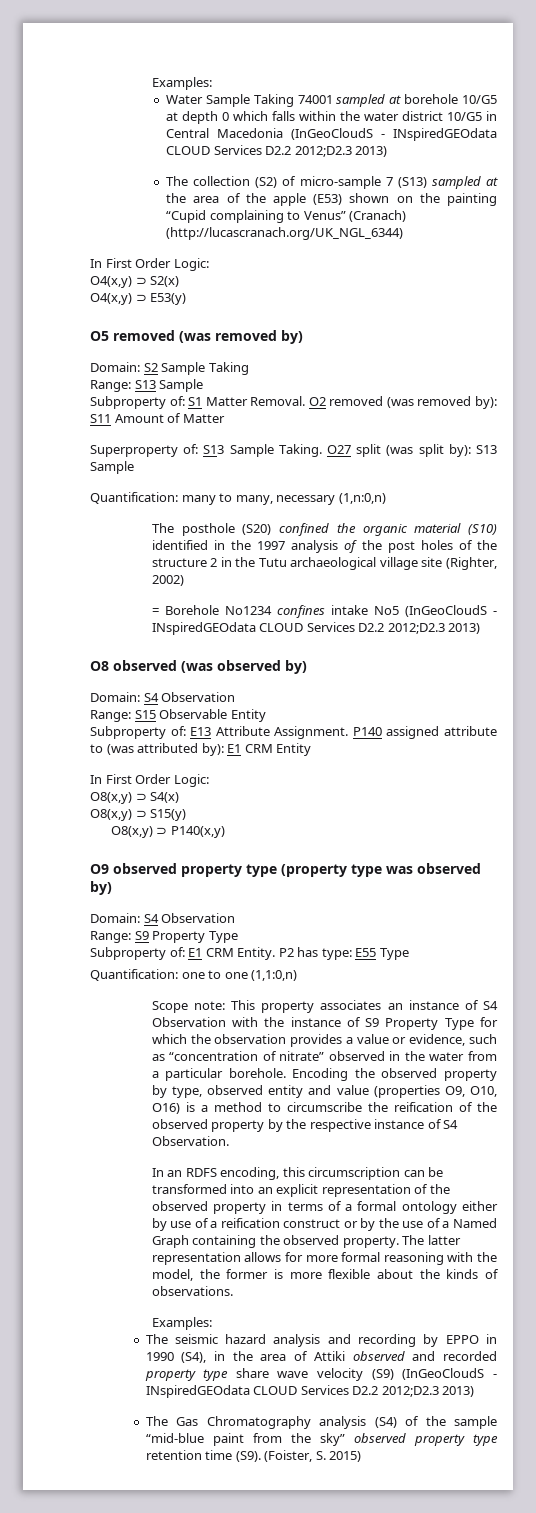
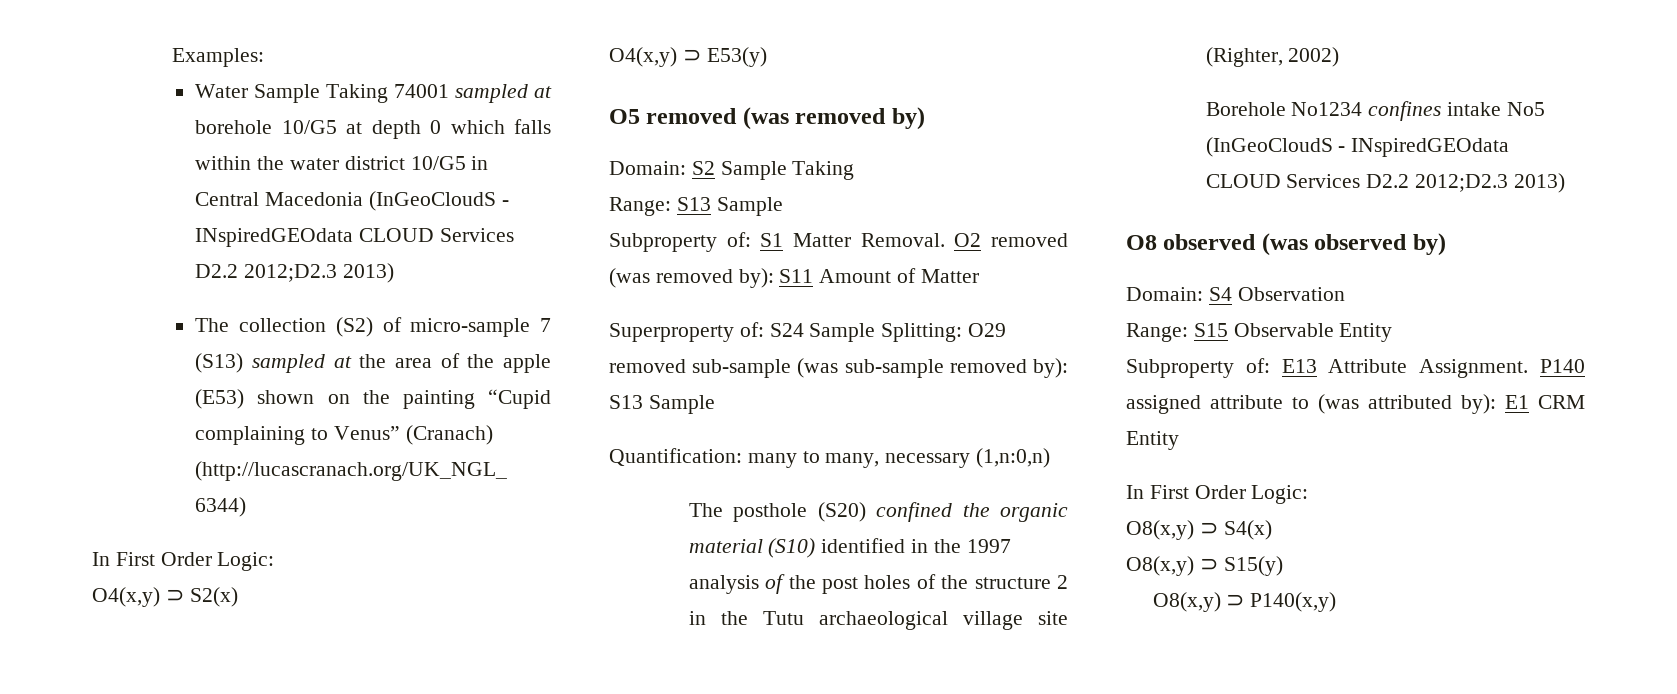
[203,444,444,457] S13 Sample Taking. O27 split (was split -> [769,323,1007,342] [609,358,1027,378] S24 Sample Splitting: O29 removed sub-sample (was sub-sample removed
[151,608,159,615] = -> (1340, 57) none
[90,863,481,877] [90,881,112,895] [90,913,236,923] [90,931,238,943] [90,947,409,960] [90,969,298,981] [151,1000,498,1013] [151,1017,498,1030] [151,1034,497,1047] [151,1051,497,1061] [151,1068,497,1081] [151,1085,497,1098] [151,1102,497,1114] [151,1119,459,1132] [151,1136,229,1146] [151,1167,444,1180] [151,1184,450,1197] [151,1201,498,1214] [151,1218,497,1231] [151,1235,461,1248] [151,1252,498,1265] [151,1269,500,1281] [151,1286,233,1296] [151,1317,212,1330] [145,1334,498,1347] [145,1351,497,1363] [144,1368,497,1381] [145,1385,475,1398] [145,1416,497,1429] [145,1433,499,1446] [145,1450,362,1462] // O9 observed property type (property type was observed by) // Domain: S4 Observation // Range: S9 Property Type // Subproperty of: E1 CRM Entity. P2 has type: E55 Type // Quantification: one to one (1,1:0,n) // Scope note: This property associates an instance of S4 Observation with the instance of S9 Property Type for which the observation provides a value or evidence, such as “concentration of nitrate” observed in the water from a particular borehole. Encoding the observed property by type, observed entity and value (properties O9, O10, O16) is a method to circumscribe the reification of the observed property by the respective instance of S4 Observation. // In an RDFS encoding, this circumscription can be transformed into an explicit representation of the observed property in terms of a formal ontology either by use of a reification construct or by the use of a Named Graph containing the observed property. The latter representation allows for more formal reasoning with the model, the former is more flexible about the kinds of observations. // Examples: // The seismic hazard analysis and recording by EPPO in 1990 (S4), in the area of Attiki observed and recorded property type share wave velocity (S9) (InGeoCloudS - INspiredGEOdata CLOUD Services D2.2 2012;D2.3 2013) // The Gas Chromatography analysis (S4) of the sample “mid-blue paint from the sky” observed property type retention time (S9). (Foister, S. 2015) -> (1337, 602) none

